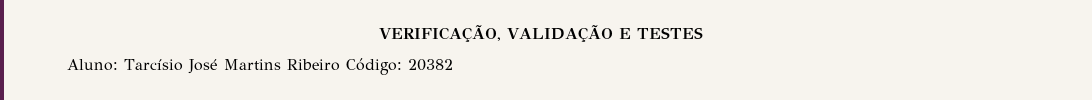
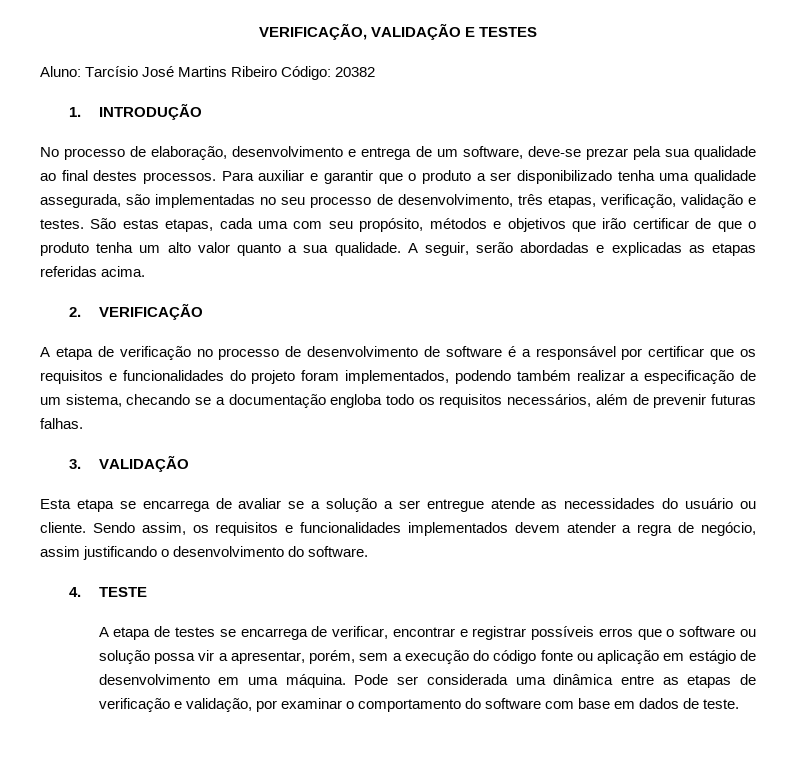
(453, 65) none -> [69,103,202,120] [40,146,756,160] [40,170,756,184] [40,194,757,208] [40,218,756,232] [40,242,756,256] [40,266,146,277] [69,303,203,320] [40,346,756,360] [40,370,757,384] [40,394,756,408] [40,418,83,429] [69,455,189,472] [40,498,756,512] [40,522,756,536] [40,546,369,560] [69,587,147,597] [98,626,756,640] [98,650,756,664] [98,674,757,688] [98,698,740,712] // 1. INTRODUÇÃO // No processo de elaboração, desenvolvimento e entrega de um software, deve-se prezar pela sua qualidade ao final destes processos. Para auxiliar e garantir que o produto a ser disponibilizado tenha uma qualidade assegurada, são implementadas no seu processo de desenvolvimento, três etapas, verificação, validação e testes. São estas etapas, cada uma com seu propósito, métodos e objetivos que irão certificar de que o produto tenha um alto valor quanto a sua qualidade. A seguir, serão abordadas e explicadas as etapas referidas acima. // 2. VERIFICAÇÃO // A etapa de verificação no processo de desenvolvimento de software é a responsável por certificar que os requisitos e funcionalidades do projeto foram implementados, podendo também realizar a especificação de um sistema, checando se a documentação engloba todo os requisitos necessários, além de prevenir futuras falhas. // 3. VALIDAÇÃO // Esta etapa se encarrega de avaliar se a solução a ser entregue atende as necessidades do usuário ou cliente. Sendo assim, os requisitos e funcionalidades implementados devem atender a regra de negócio, assim justificando o desenvolvimento do software. // 4. TESTE // A etapa de testes se encarrega de verificar, encontrar e registrar possíveis erros que o software ou solução possa vir a apresentar, porém, sem a execução do código fonte ou aplicação em estágio de desenvolvimento em uma máquina. Pode ser considerada uma dinâmica entre as etapas de verificação e validação, por examinar o comportamento do software com base em dados de teste.

